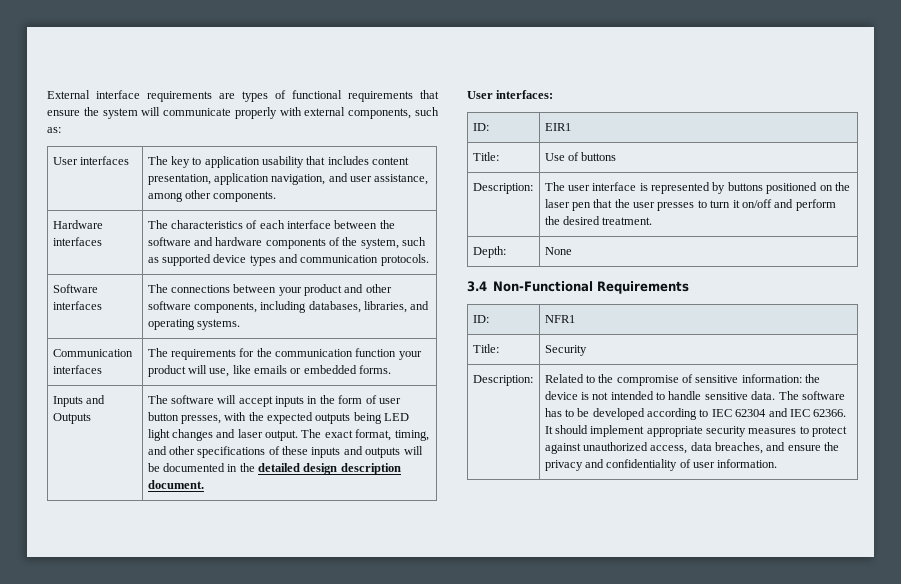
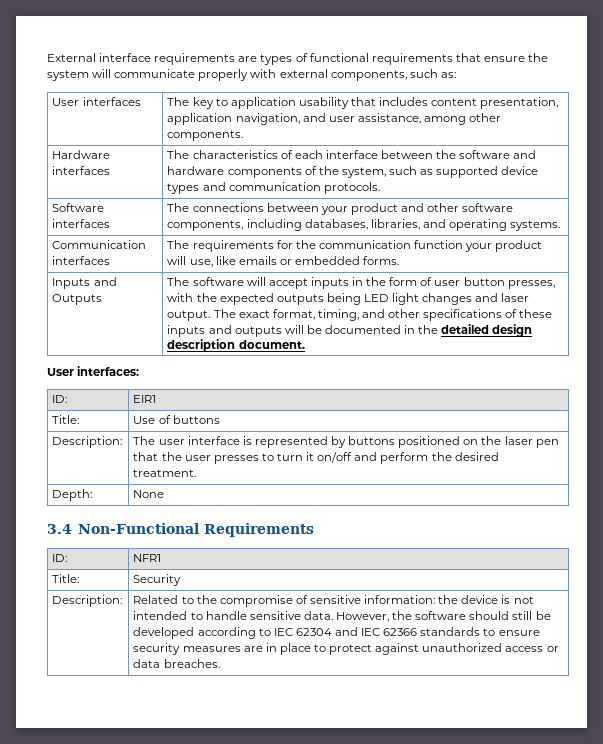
[778,391,845,400] [544,408,574,417] The software has to -> [335,611,533,622] However, the software should still
[813,409,847,417] [544,425,848,437] [544,442,840,454] [544,459,778,471] 62366. It should implement appropriate security measures to protect against unauthorized access, data breaches, and ensure the privacy and confidentiality of user information. -> [383,627,540,636] [133,643,559,655] [133,659,220,668] 62366 standards to ensure security measures are in place to protect against unauthorized access or data breaches.

